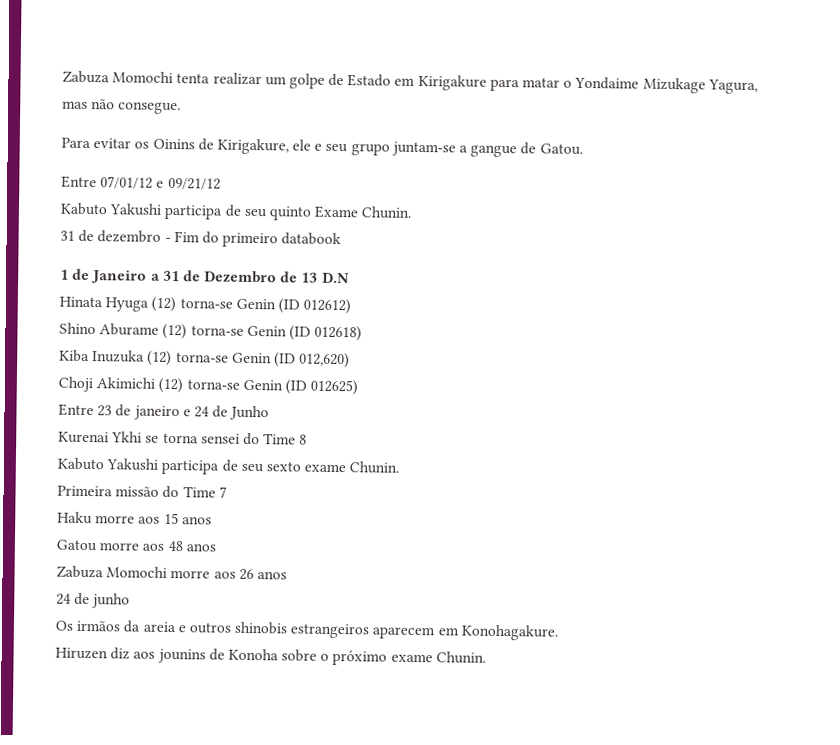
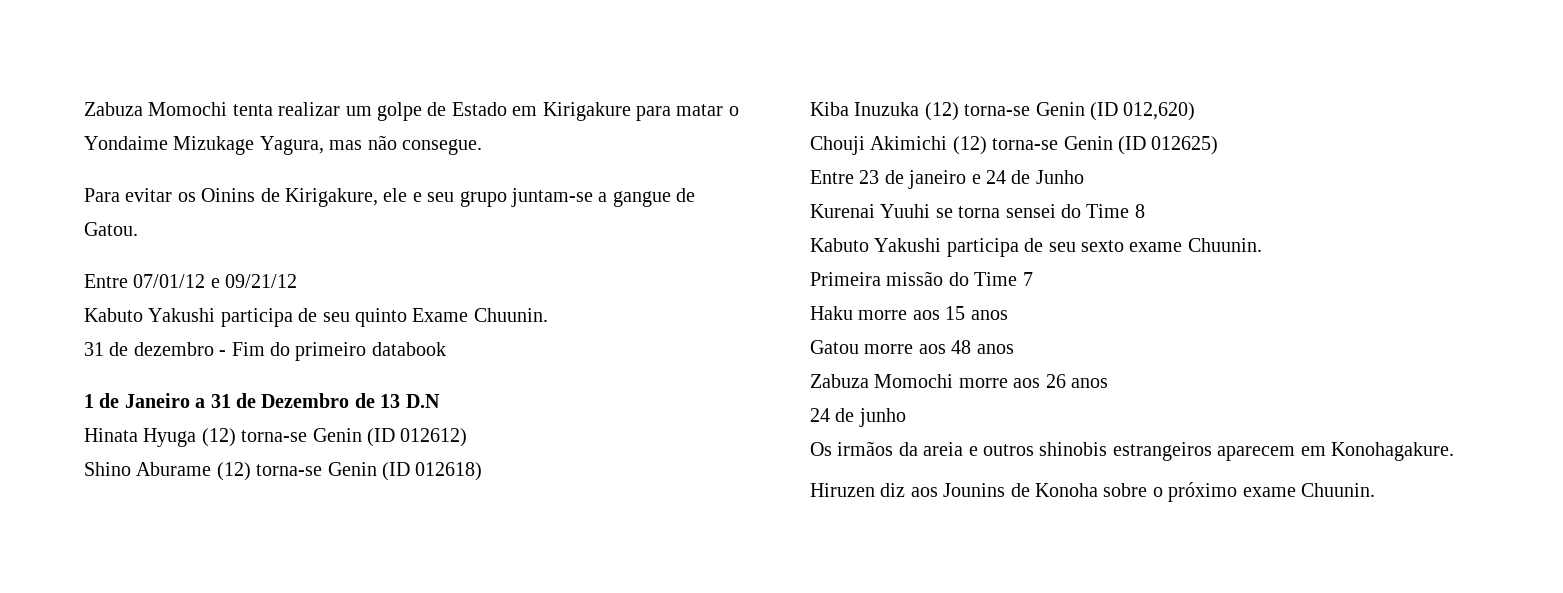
[361,206,412,219] Chunin. -> [473,308,548,322] Chuunin.
[58,376,93,393] Choji -> [810,136,865,155] Chouji
[111,431,143,443] Ykhi -> [880,204,931,218] Yuuhi
[349,461,400,474] Chunin. -> [1187,238,1262,252] Chuunin.
[157,648,206,664] jounins -> [943,483,1006,497] Jounins
[435,651,486,664] Chunin. -> [1301,483,1375,497] Chuunin.

